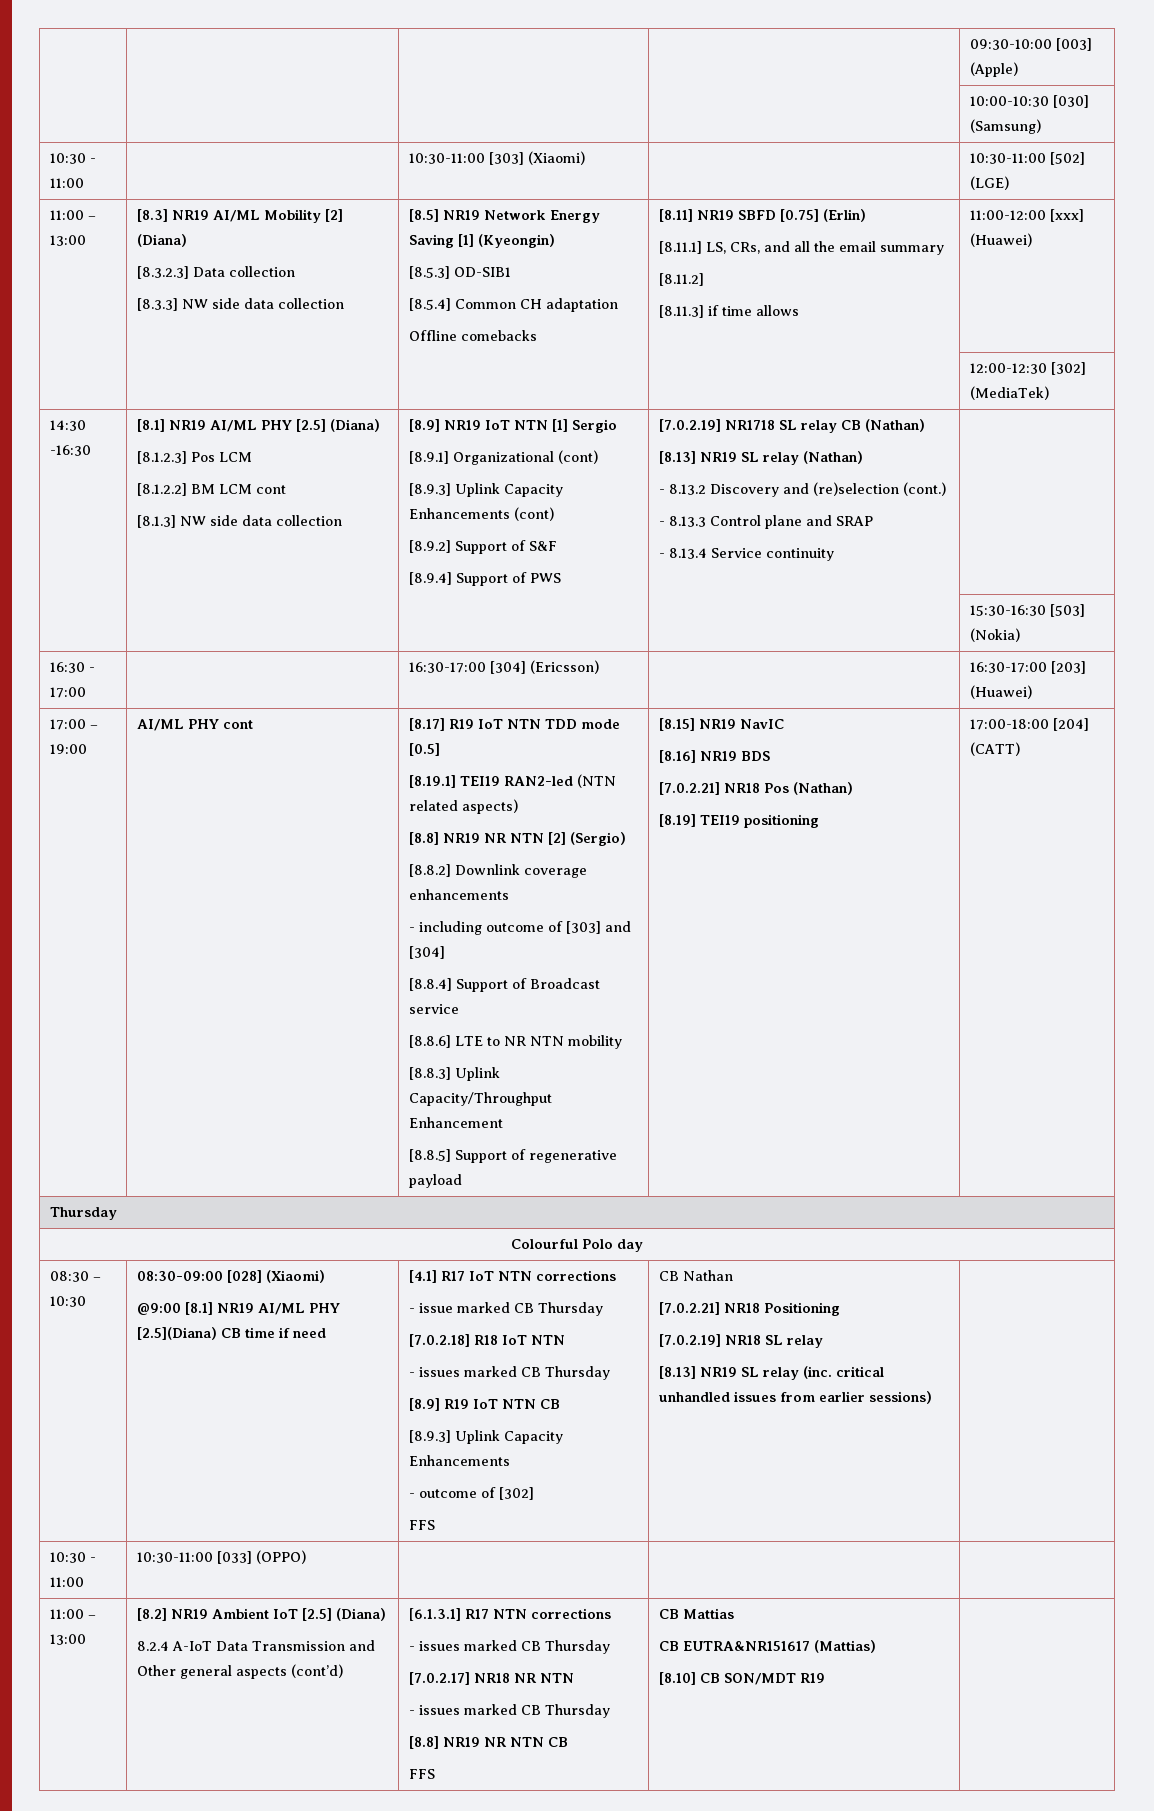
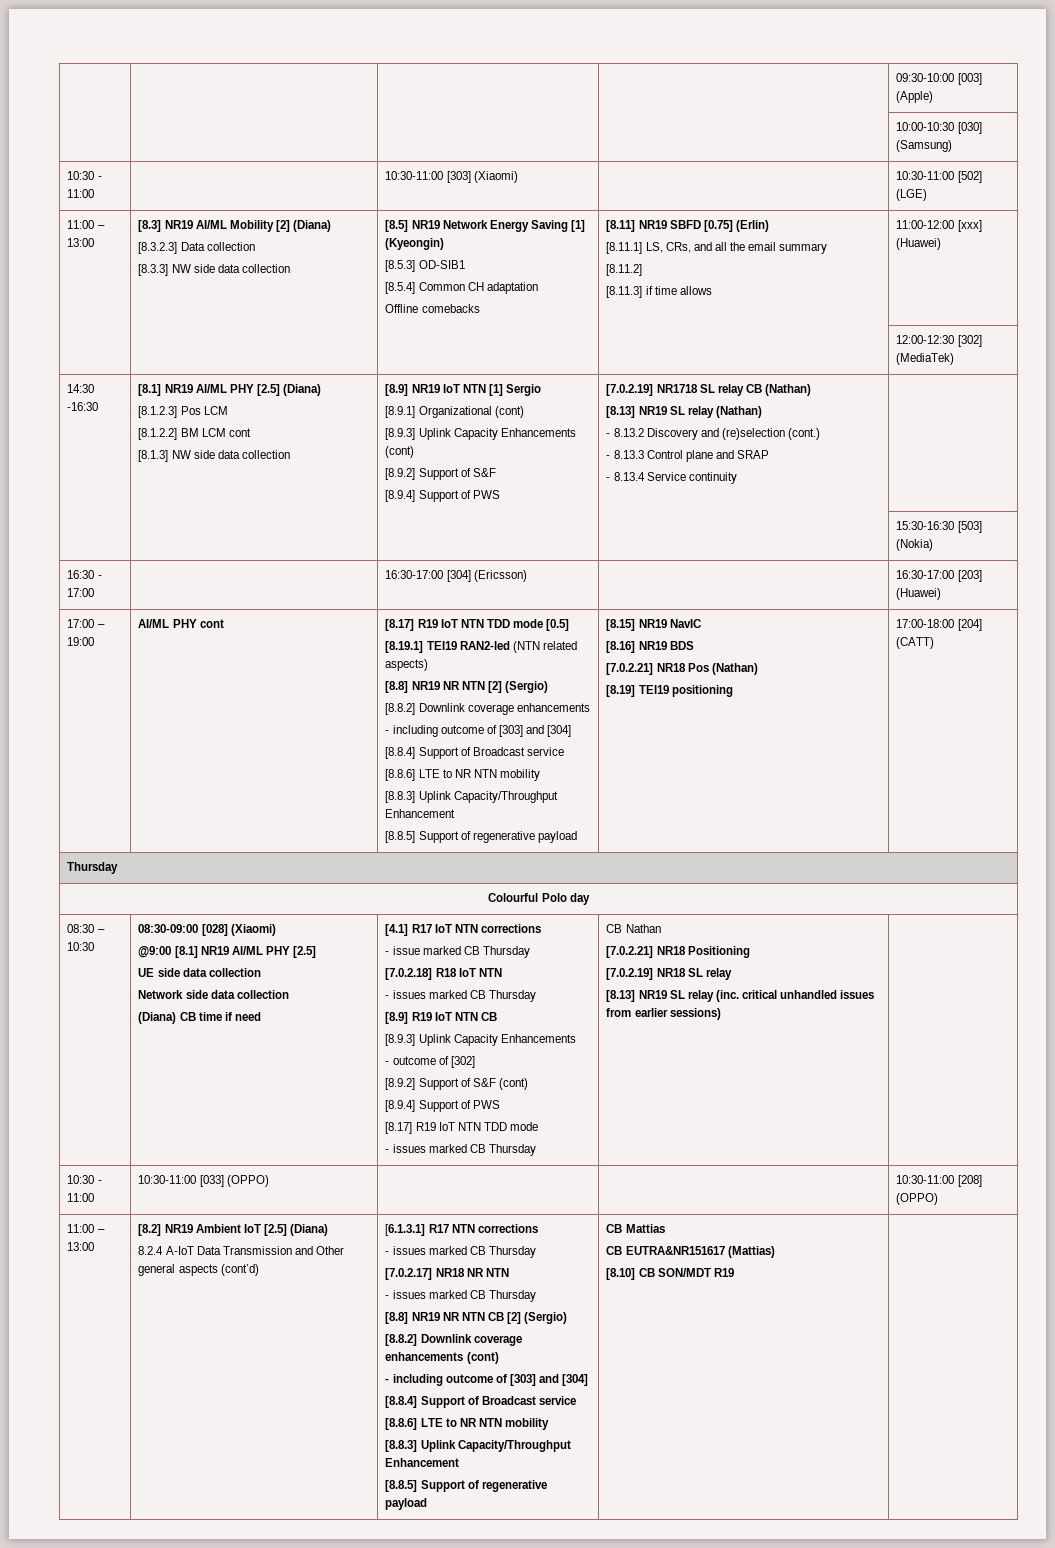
[136,1327,217,1340] [2.5](Diana) -> [292,946,316,958] [138,968,261,977] [138,990,289,999] [138,1012,177,1024] [2.5] // UE side data collection // Network side data collection // (Diana)
[408,1520,435,1530] FFS -> [385,1078,528,1090] [385,1100,500,1112] [385,1122,538,1134] [385,1144,536,1156] [8.9.2] Support of S&F (cont) // [8.9.4] Support of PWS // [8.17] R19 IoT NTN TDD mode // - issues marked CB Thursday
(306, 1557) none -> [896,1175,982,1187] [896,1193,939,1205] 10:30-11:00 [208] (OPPO)
[408,1769,435,1779] // FFS -> [506,1312,568,1324] [385,1334,522,1346] [385,1352,499,1364] [385,1374,589,1386] [385,1396,576,1408] [385,1418,549,1430] [385,1440,571,1452] [385,1458,460,1467] [385,1480,547,1492] [385,1498,428,1510] [2] (Sergio) // [8.8.2] Downlink coverage enhancements (cont) // - including outcome of [303] and [304] // [8.8.4] Support of Broadcast service // [8.8.6] LTE to NR NTN mobility // [8.8.3] Uplink Capacity/Throughput Enhancement // [8.8.5] Support of regenerative payload

